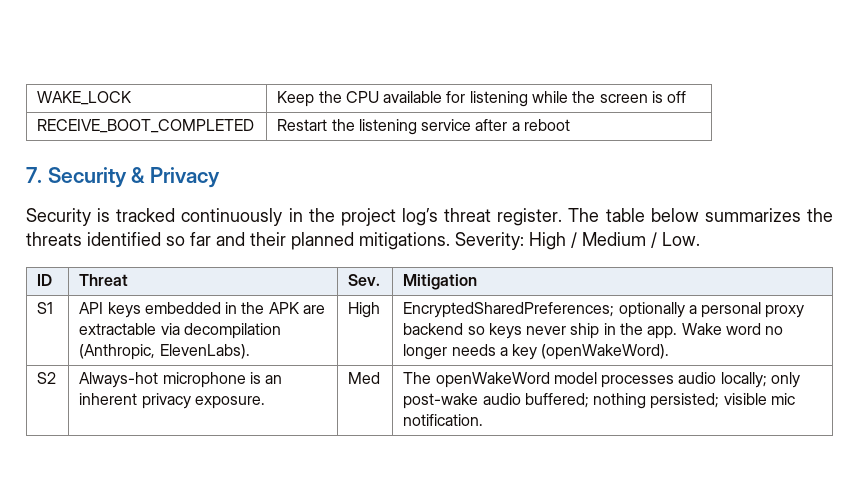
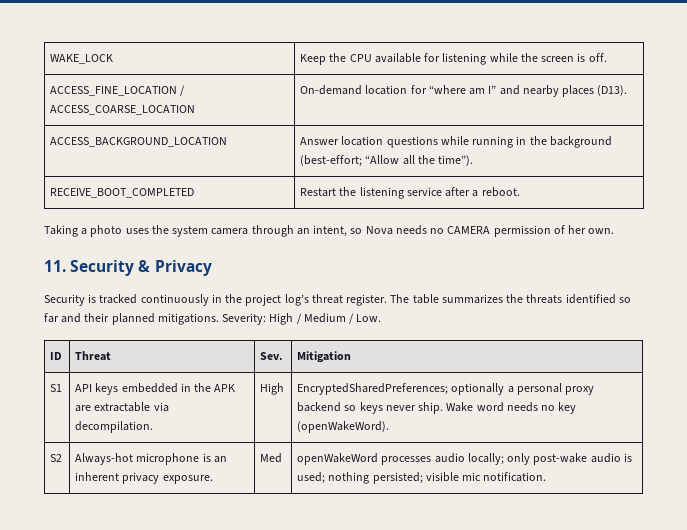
[667,91,687,103] off -> [588,53,607,62] [50,85,186,96] [50,105,196,115] [300,85,628,97] [50,137,228,147] [300,136,612,148] [300,155,474,167] off. // ACCESS_FINE_LOCATION / ACCESS_COARSE_LOCATION | On-demand location for “where am I” and nearby places (D13). // ACCESS_BACKGROUND_LOCATION | Answer location questions while running in the background (best-effort; “Allow all the time”).
[524,119,571,131] [26,167,42,183] reboot // 7. -> [481,187,520,197] [44,225,615,237] [44,260,66,272] reboot. // Taking a photo uses the system camera through an intent, so Nova needs no CAMERA permission of her own. // 11.
[650,208,699,222] below -> (439, 299) none
[183,323,281,339] [79,344,250,360] decompilation (Anthropic, ElevenLabs). -> [75,421,154,433] decompilation.
[570,323,784,339] [403,344,508,360] ship in the app. Wake word no longer needs a -> [418,402,556,414] ship. Wake word needs no
[403,372,597,388] The openWakeWord model -> [297,453,379,465] openWakeWord
[524,393,589,408] buffered; -> [623,453,632,462] [297,472,326,484] is used;

